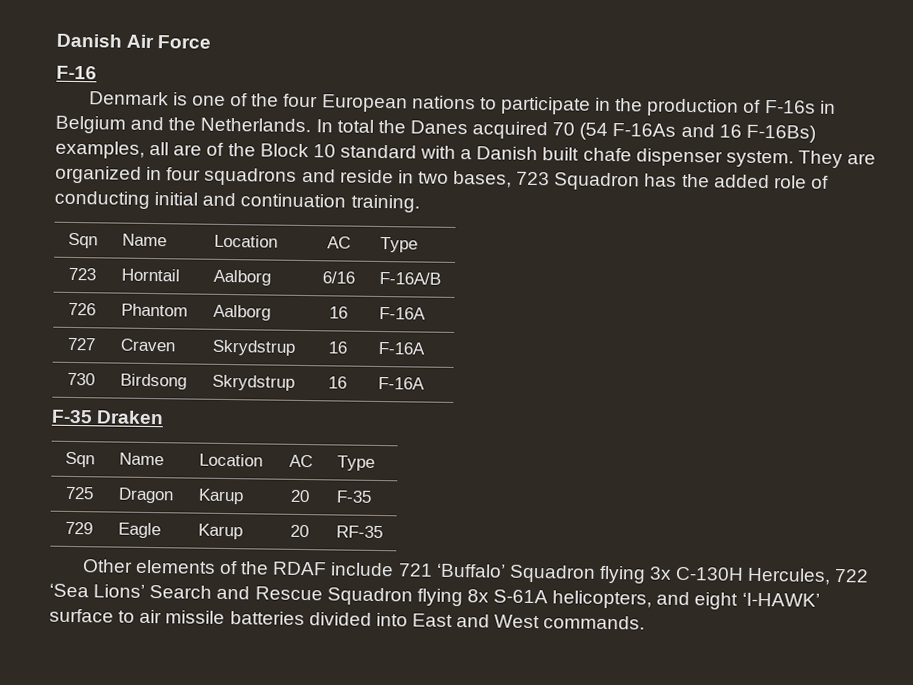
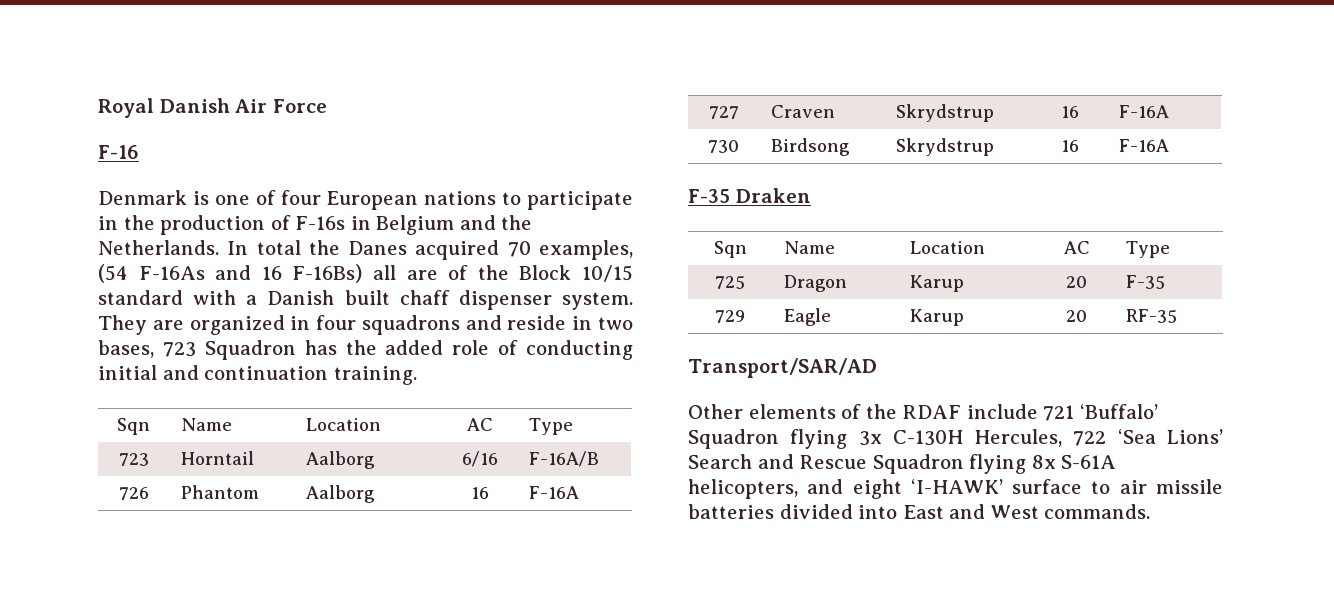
(56, 40) none -> [98,98,154,118] Royal
[251,93,280,107] the -> (276, 197) none
(576, 129) none -> [539,240,633,260] examples,
[55,140,145,159] examples, -> (363, 273) none
[312,144,336,158] 10 -> [582,265,634,282] 10/15
[582,147,632,162] chafe -> [399,290,450,305] chaff
(383, 532) none -> [688,358,877,378] // Transport/SAR/AD

